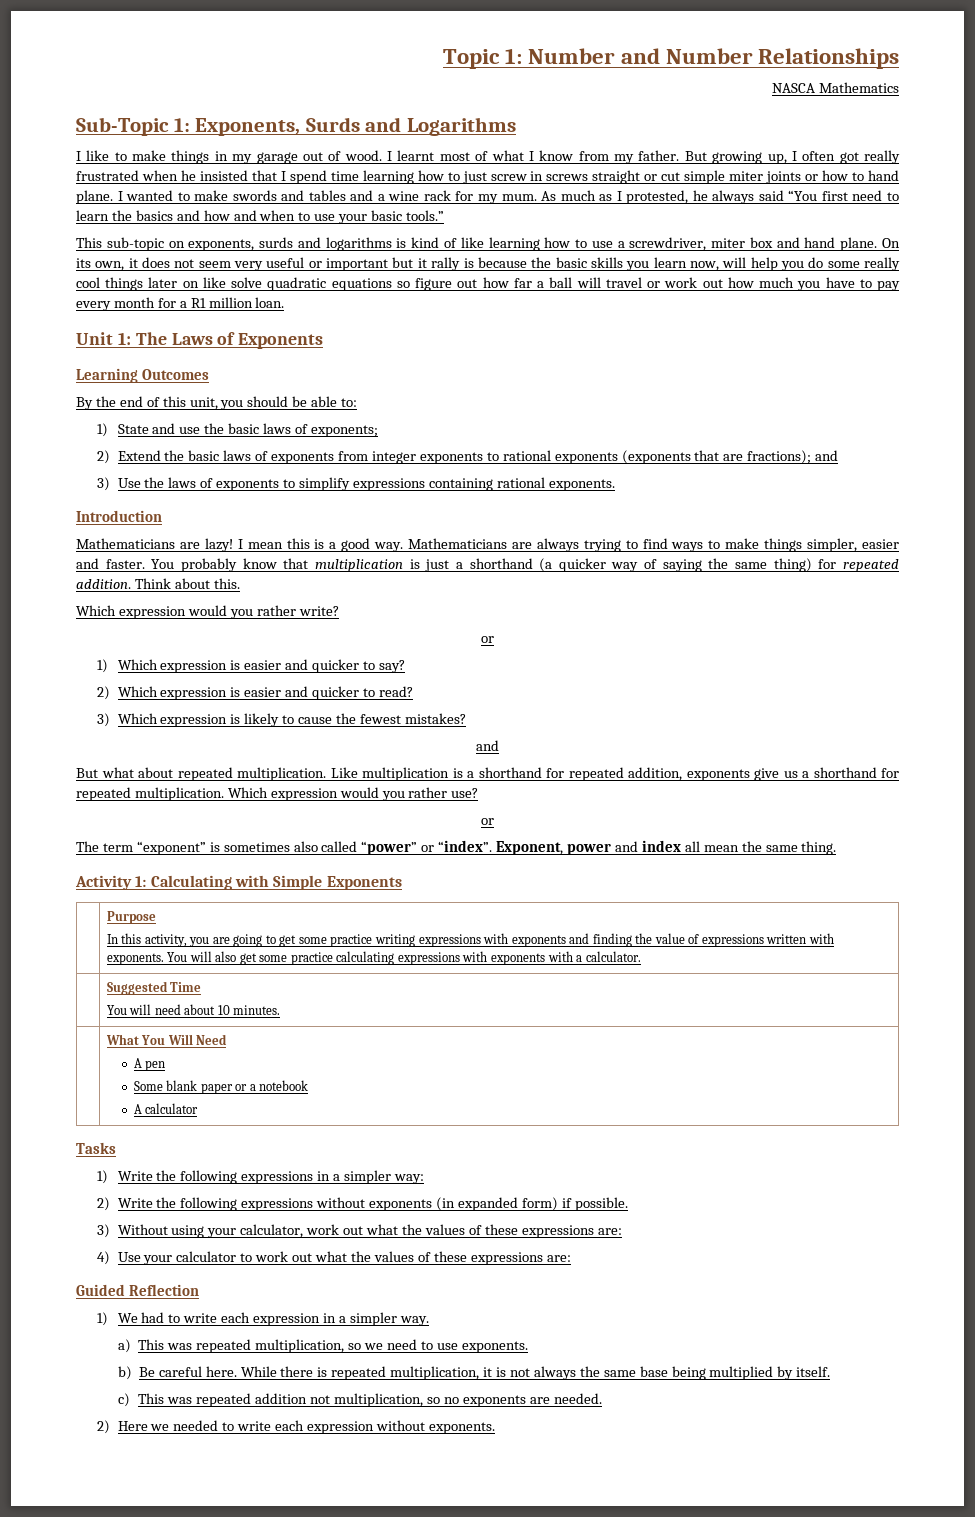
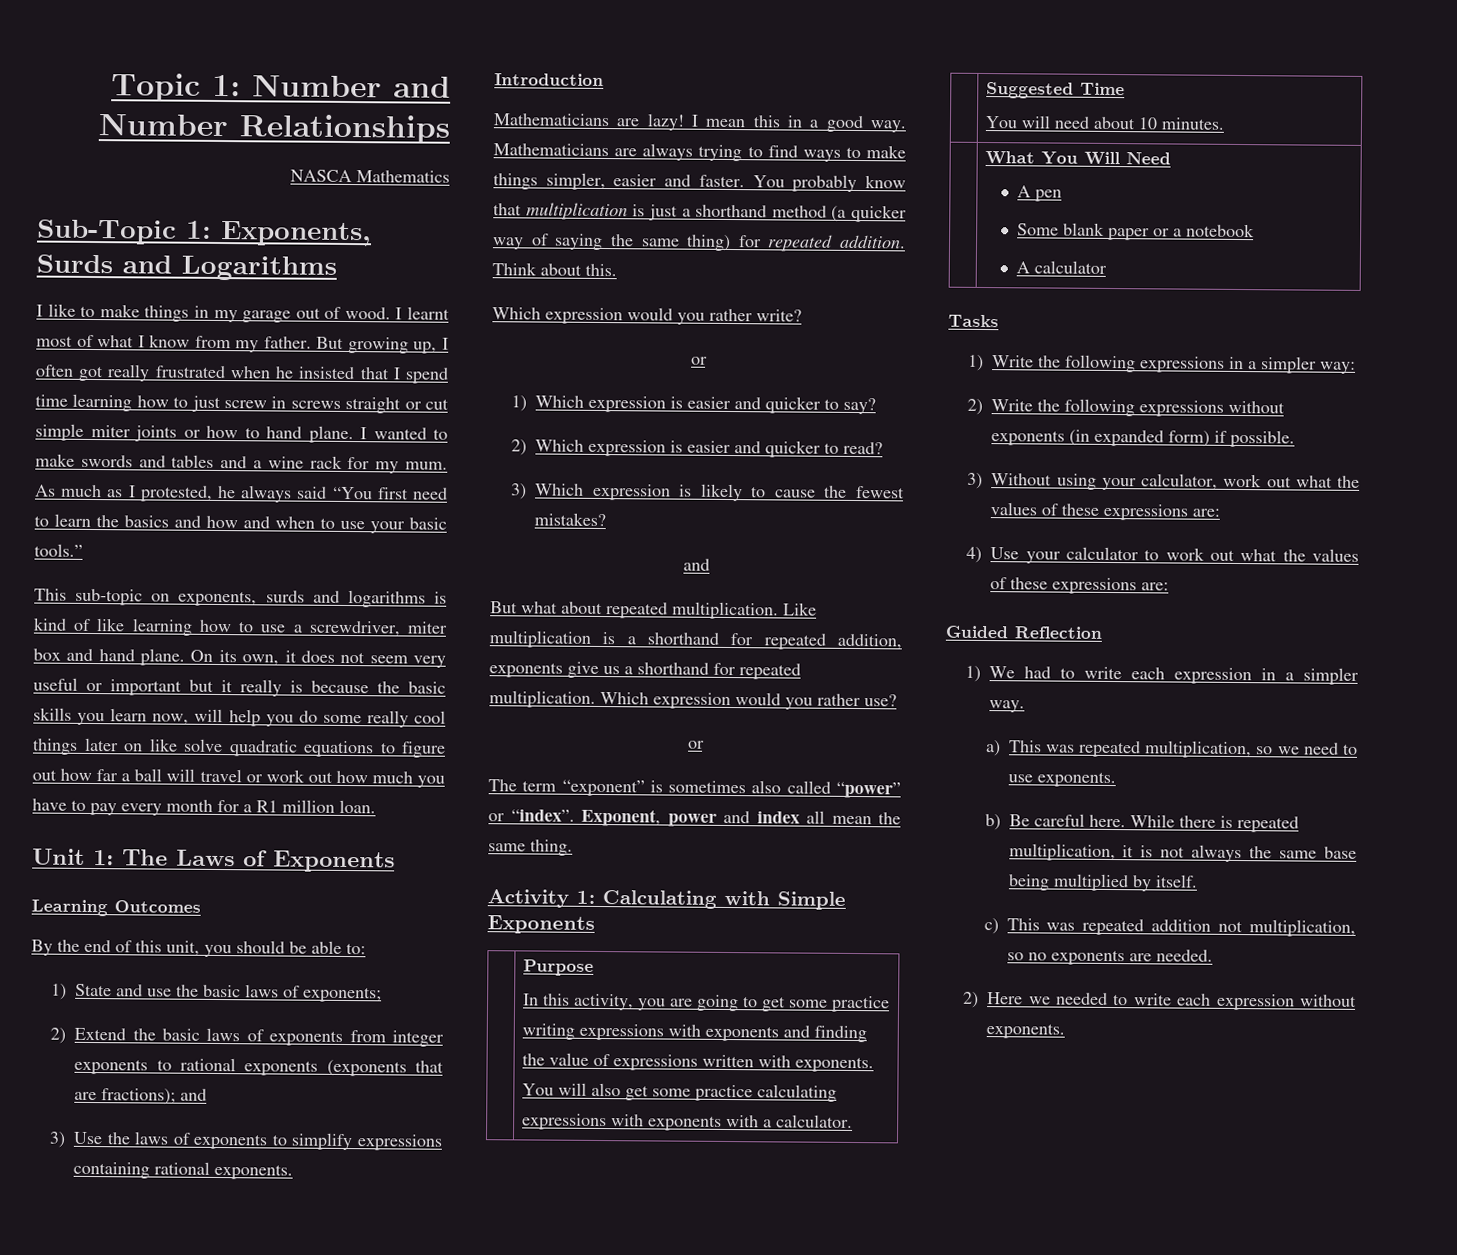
[431,257,461,271] rally -> [240,679,282,697] really
[396,281,410,288] so -> [380,742,396,754] to
[314,539,325,549] is -> [787,115,803,128] in
(533, 563) none -> [771,205,827,218] method

